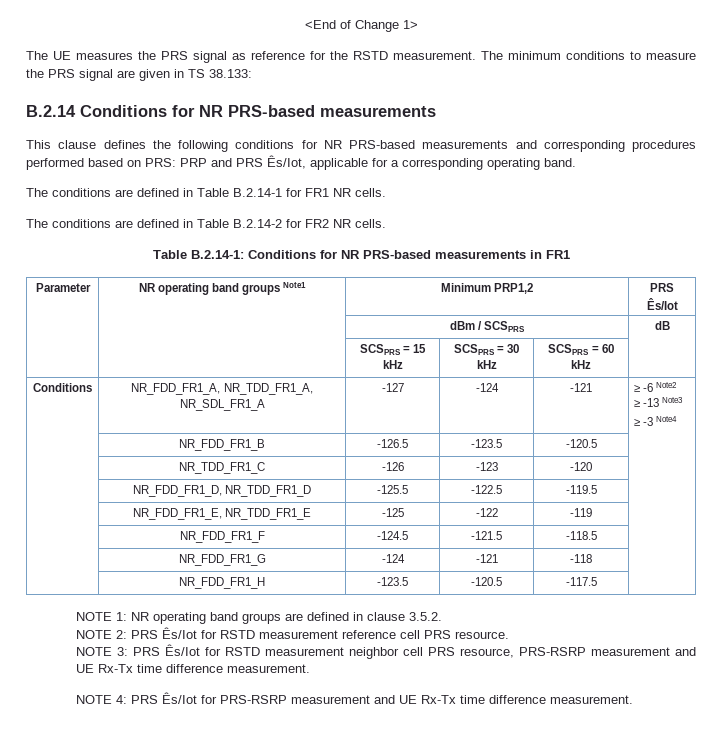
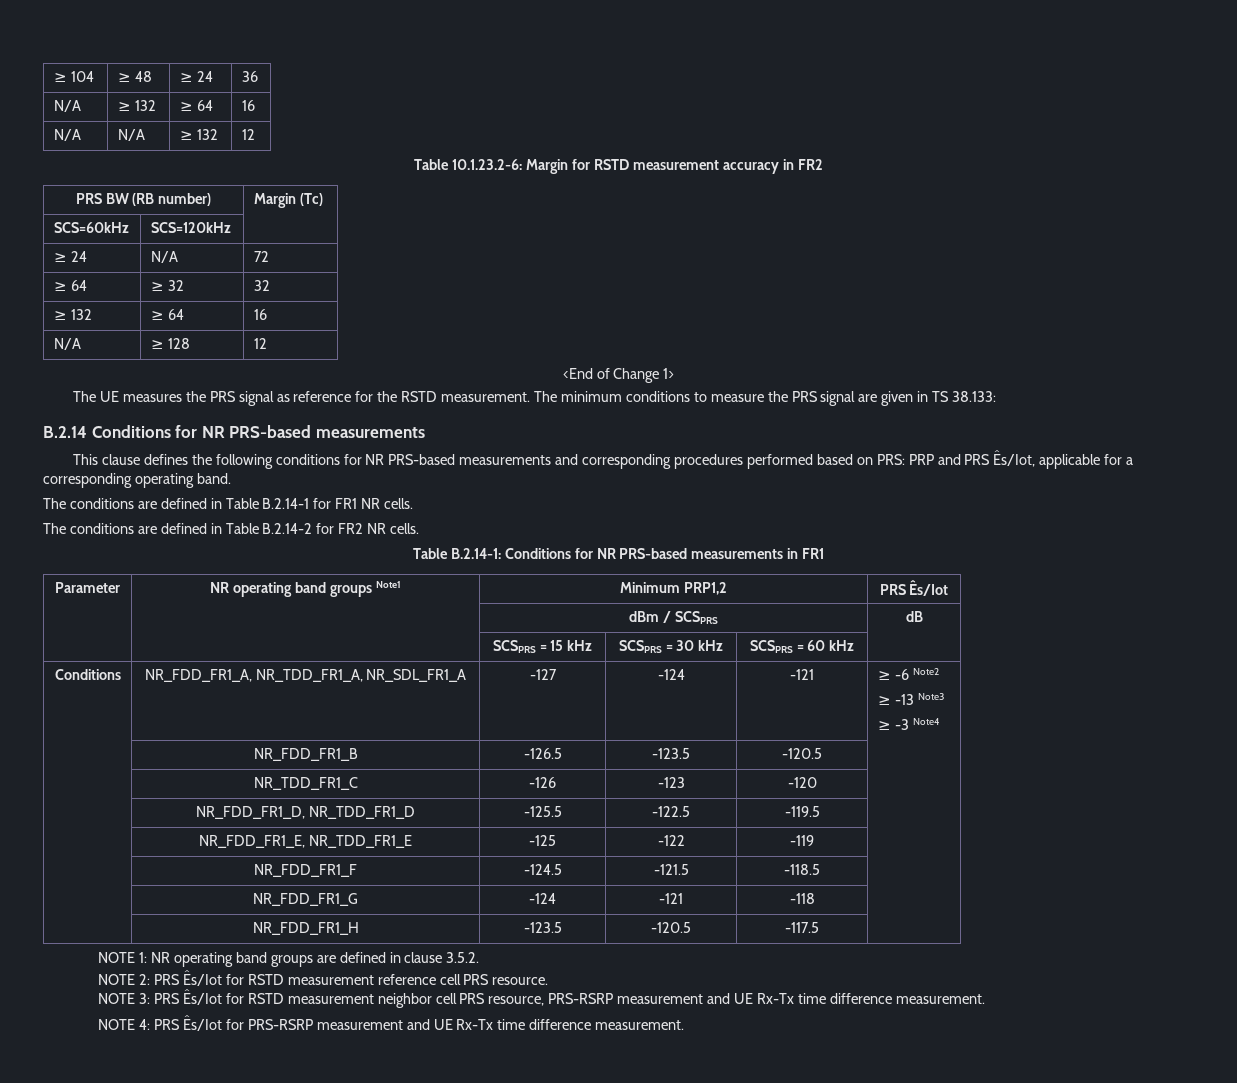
(304, 24) none -> [53,71,94,82] [117,71,152,82] [179,71,213,82] [241,71,258,82] [53,100,81,112] [117,100,156,111] [179,100,213,111] [241,100,255,111] [53,129,81,141] [117,129,145,141] [179,129,218,140] [241,129,255,140] [414,159,823,174] [75,193,212,206] [253,193,323,208] [53,222,129,233] [150,222,231,233] [53,251,87,262] [150,251,178,263] [253,251,269,262] [53,280,87,291] [150,280,184,291] [253,280,270,291] [53,309,92,320] [150,309,184,320] [253,309,267,320] [53,338,81,350] [150,338,190,349] [253,338,267,349] ≥ 104 | ≥ 48 | ≥ 24 | 36 // N/A | ≥ 132 | ≥ 64 | 16 // N/A | N/A | ≥ 132 | 12 // Table 10.1.23.2-6: Margin for RSTD measurement accuracy in FR2 // PRS BW (RB number) | Margin (Tc) // SCS=60kHz | SCS=120kHz | // ≥ 24 | N/A | 72 // ≥ 64 | ≥ 32 | 32 // ≥ 132 | ≥ 64 | 16 // N/A | ≥ 128 | 12 //

